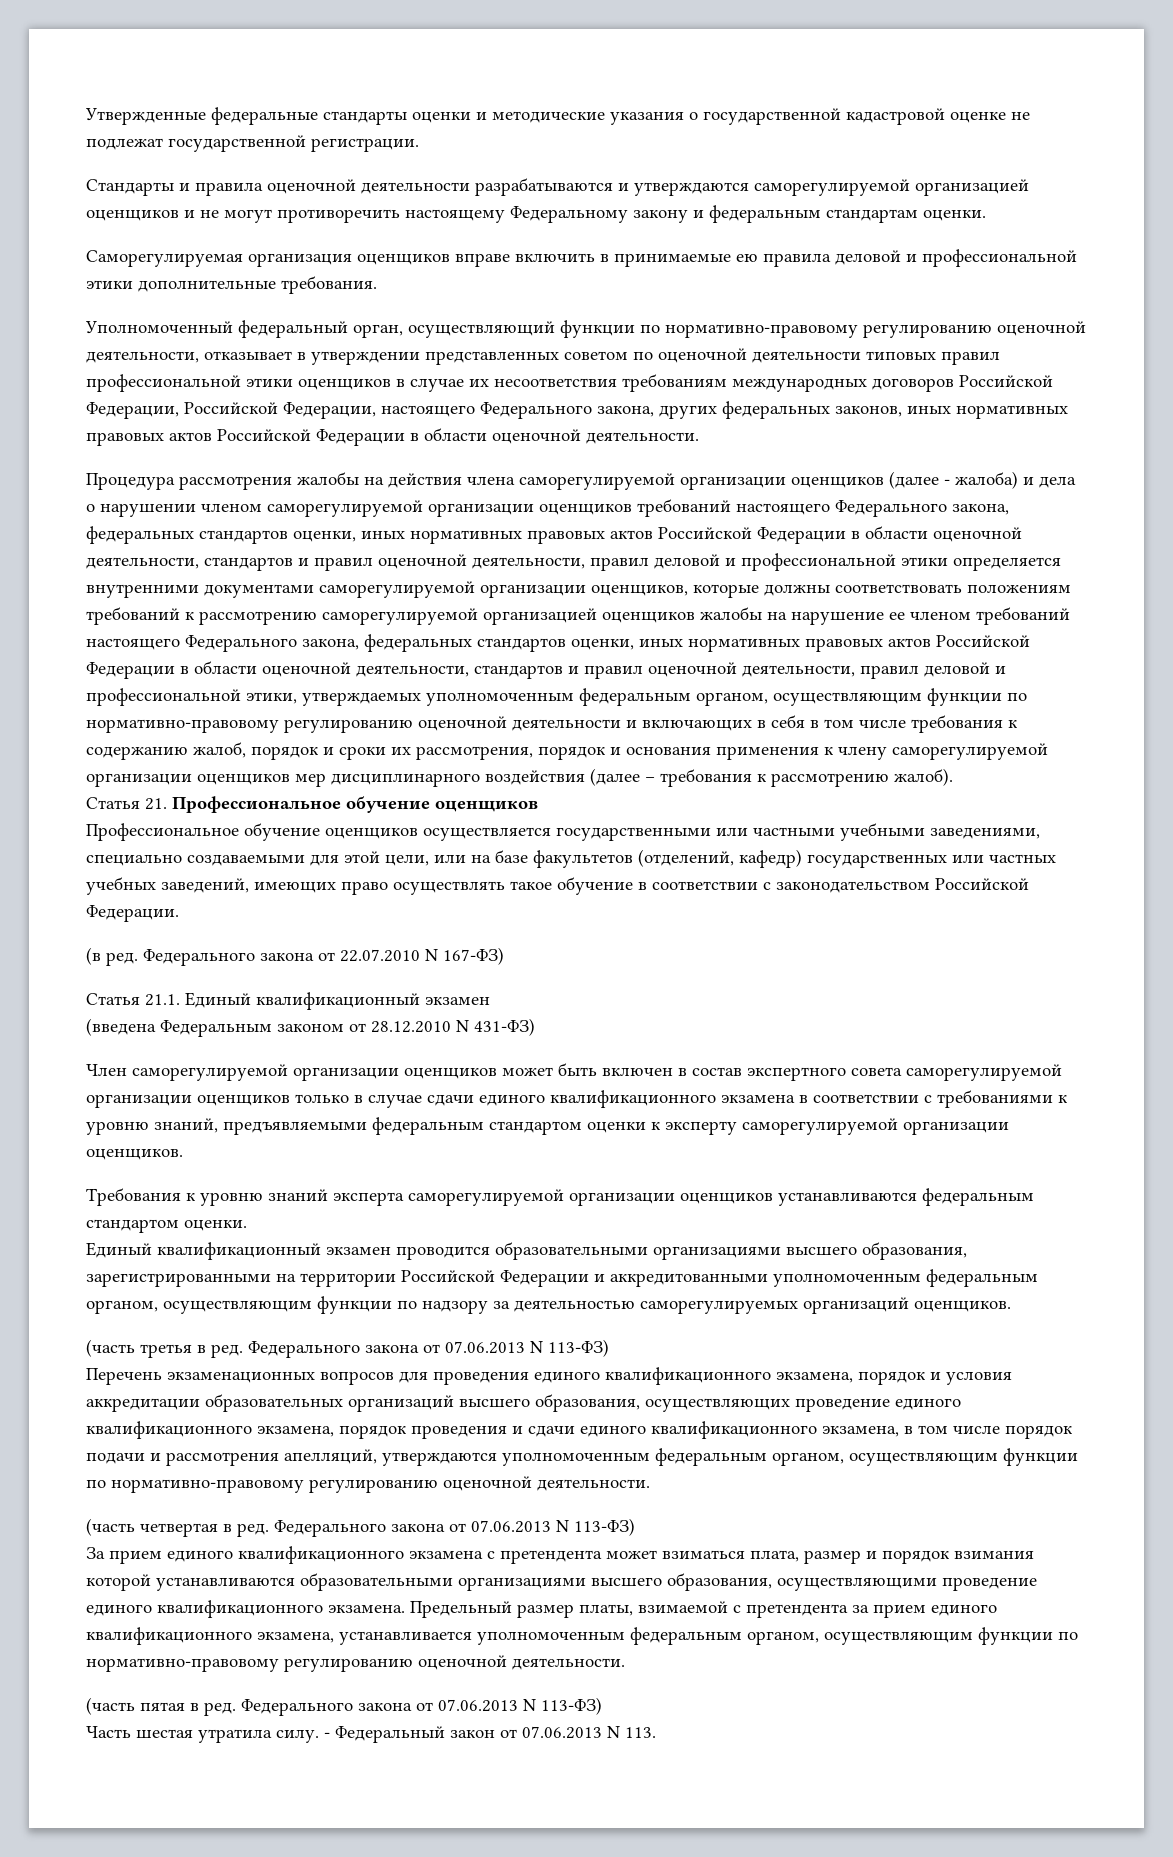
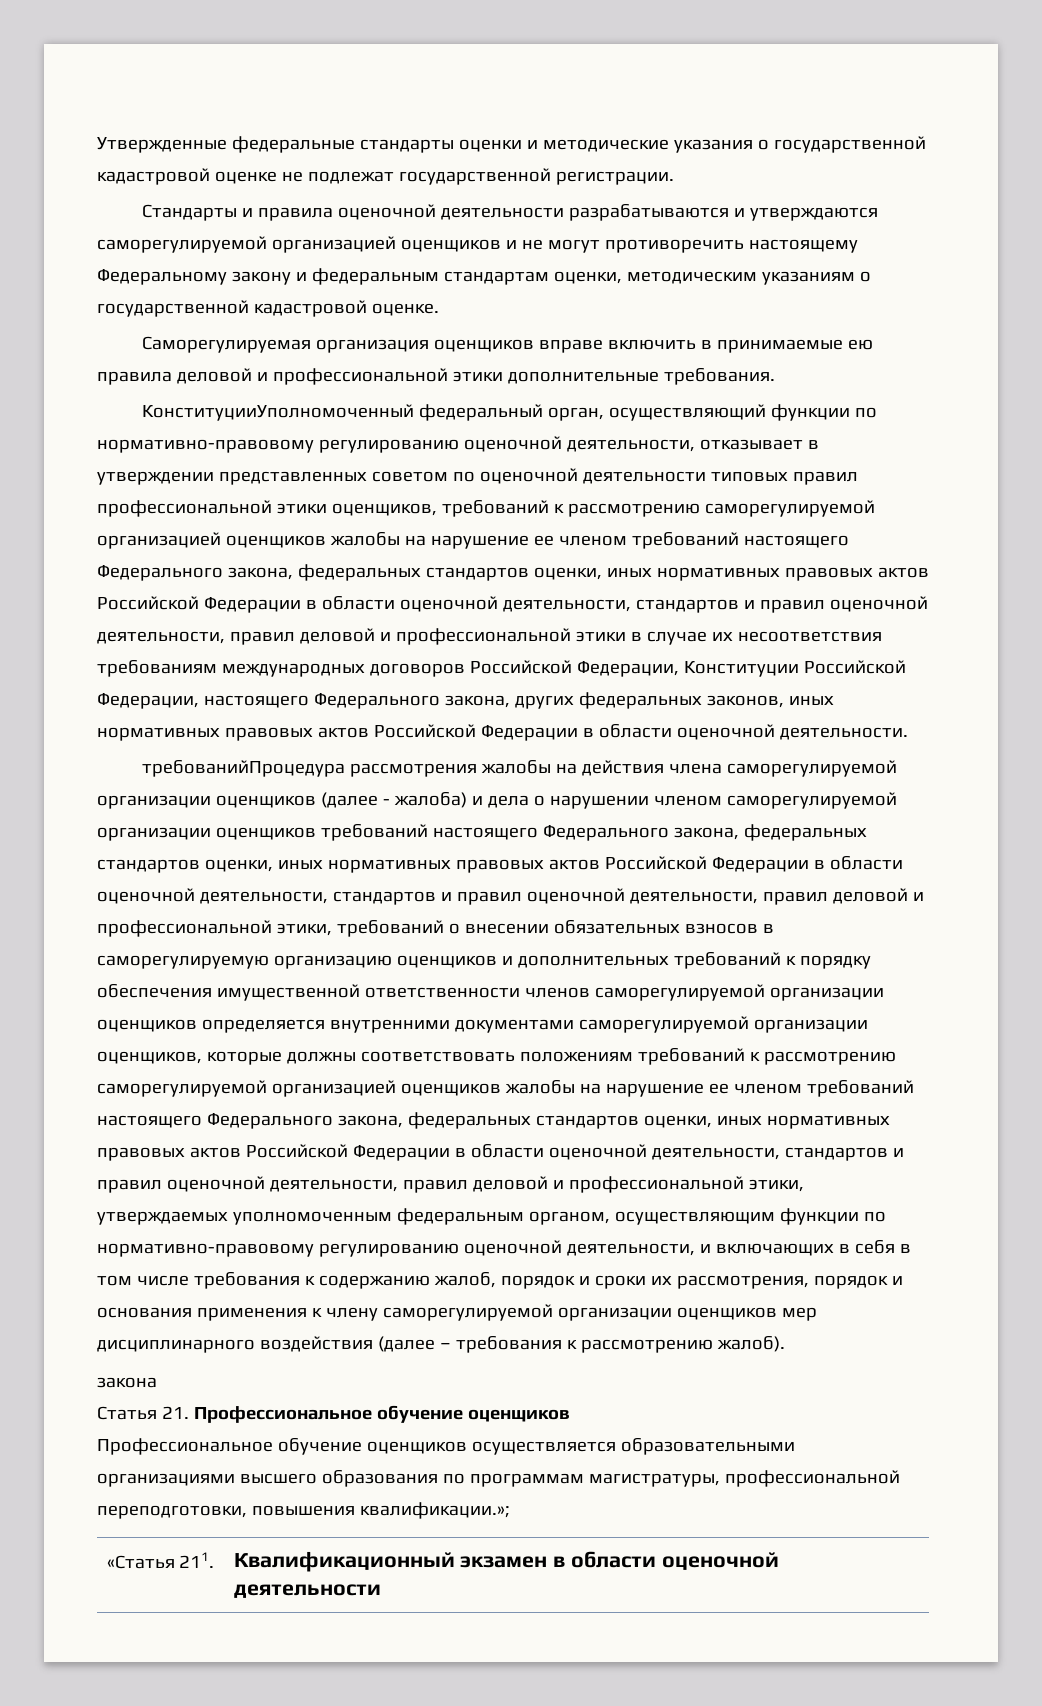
[923,210,986,221] оценки. -> [553,271,871,285] [97,300,439,317] оценки, методическим указаниям о государственной кадастровой оценке.
[85,321,233,334] Уполномоченный -> [141,404,414,421] КонституцииУполномоченный
[298,379,391,390] оценщиков -> [331,500,875,517] [97,532,849,549] [97,564,929,581] [97,596,928,613] [97,628,626,645] оценщиков, требований к рассмотрению саморегулируемой организацией оценщиков жалобы на нарушение ее членом требований настоящего Федерального закона, федеральных стандартов оценки, иных нормативных правовых актов Российской Федерации в области оценочной деятельности, стандартов и правил оценочной деятельности, правил деловой и профессиональной этики
(179, 410) none -> [683,661,799,677] Конституции
[86,473,175,490] Процедура -> [141,760,345,777] требованийПроцедура
[901,557,948,566] этики -> [276,920,774,937] [97,952,871,969] [97,984,884,1001] [97,1019,197,1032] этики, требований о внесении обязательных взносов в саморегулируемую организацию оценщиков и дополнительных требований к порядку обеспечения имущественной ответственности членов саморегулируемой организации оценщиков
[512,719,621,731] деятельности -> [566,1243,695,1256] деятельности,
(953, 777) none -> [97,1377,157,1388] // закона
[556,823,1040,841] [86,849,1056,868] [86,877,1029,895] [86,905,179,922] [86,947,504,966] [86,992,490,1010] [86,1018,535,1037] [86,1063,1062,1081] [86,1090,1068,1108] [86,1117,1009,1135] [86,1149,183,1160] [86,1188,1034,1206] [86,1219,247,1233] [86,1242,967,1260] [86,1269,1038,1287] [86,1296,1011,1314] [86,1339,609,1358] [86,1367,1012,1385] [86,1394,961,1412] [86,1421,1073,1439] [86,1448,1078,1466] [86,1476,650,1493] [86,1518,635,1537] [86,1546,1034,1564] [86,1573,1037,1591] [86,1600,997,1618] [86,1627,1078,1645] [86,1655,625,1672] [86,1697,602,1716] [86,1726,656,1743] государственными или частными учебными заведениями, специально создаваемыми для этой цели, или на базе факультетов (отделений, кафедр) государственных или частных учебных заведений, имеющих право осуществлять такое обучение в соответствии с законодательством Российской Федерации. // (в ред. Федерального закона от 22.07.2010 N 167-ФЗ) // Статья 21.1. Единый квалификационный экзамен // (введена Федеральным законом от 28.12.2010 N 431-ФЗ) // Член саморегулируемой организации оценщиков может быть включен в состав экспертного совета саморегулируемой организации оценщиков только в случае сдачи единого квалификационного экзамена в соответствии с требованиями к уровню знаний, предъявляемыми федеральным стандартом оценки к эксперту саморегулируемой организации оценщиков. // Требования к уровню знаний эксперта саморегулируемой организации оценщиков устанавливаются федеральным стандартом оценки. // Единый квалификационный экзамен проводится образовательными организациями высшего образования, зарегистрированными на территории Российской Федерации и аккредитованными уполномоченным федеральным органом, осуществляющим функции по надзору за деятельностью саморегулируемых организаций оценщиков. // (часть третья в ред. Федерального закона от 07.06.2013 N 113-ФЗ) // Перечень экзаменационных вопросов для проведения единого квалификационного экзамена, порядок и условия аккредитации образовательных организаций высшего образования, осуществляющих проведение единого квалификационного экзамена, порядок проведения и сдачи единого квалификационного экзамена, в том числе порядок подачи и рассмотрения апелляций, утверждаются уполномоченным федеральным органом, осуществляющим функции по нормативно-правовому регулированию оценочной деятельности. // (часть четвертая в ред. Федерального закона от 07.06.2013 N 113-ФЗ) // За прием единого квалификационного экзамена с претендента может взиматься плата, размер и порядок взимания которой устанавливаются образовательными организациями высшего образования, осуществляющими проведение единого квалификационного экзамена. Предельный размер платы, взимаемой с претендента за прием единого квалификационного экзамена, устанавливается уполномоченным федеральным органом, осуществляющим функции по нормативно-правовому регулированию оценочной деятельности. // (часть пятая в ред. Федерального закона от 07.06.2013 N 113-ФЗ) // Часть шестая утратила силу. - Федеральный закон от 07.06.2013 N 113. -> [620,1438,795,1455] [97,1470,900,1487] [97,1502,510,1519] [106,1552,215,1569] [233,1551,779,1572] [233,1584,381,1598] образовательными организациями высшего образования по программам магистратуры, профессиональной переподготовки, повышения квалификации.»; // «Статья 211. | Квалификационный экзамен в области оценочной деятельности

